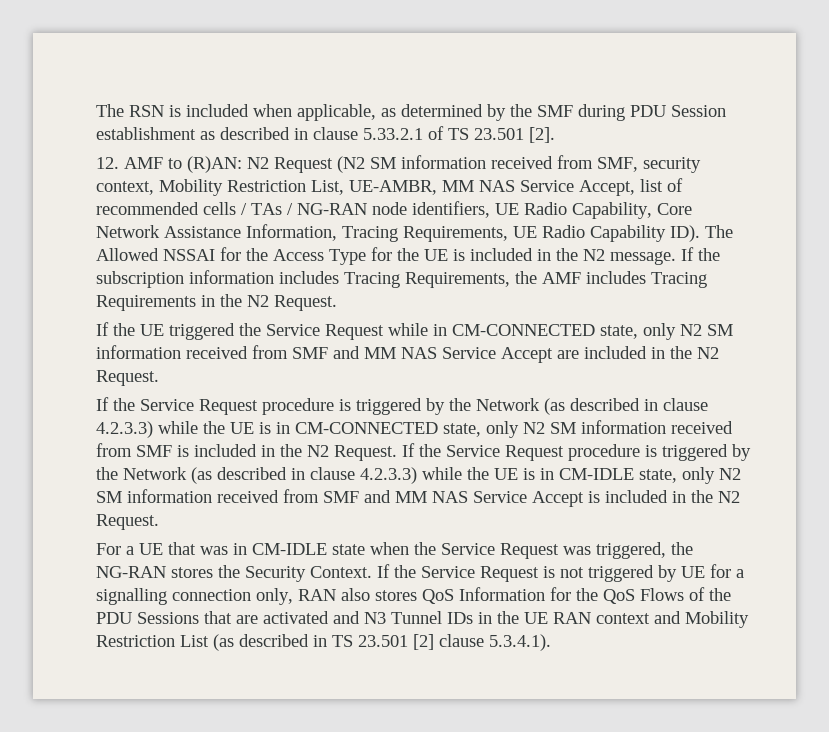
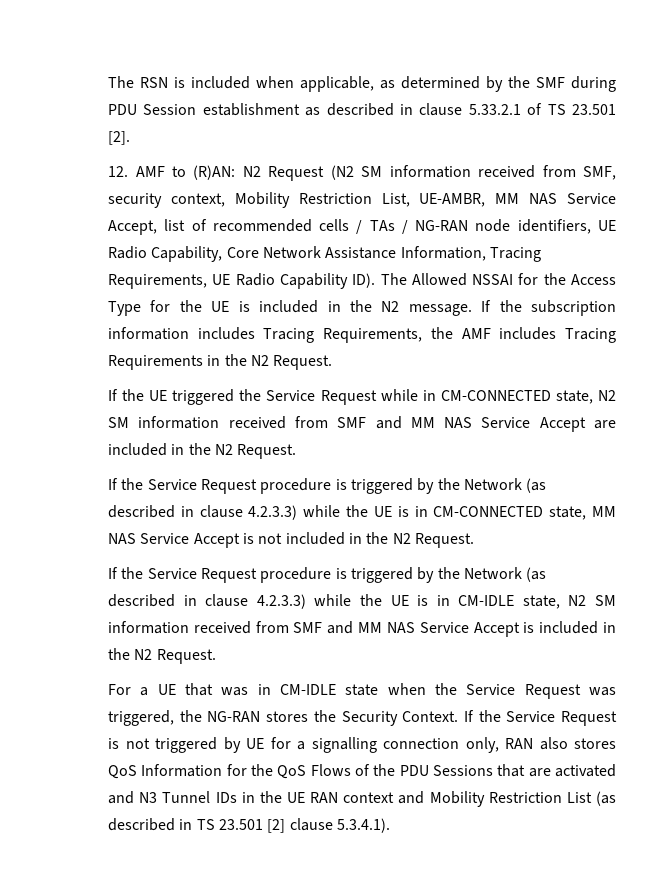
[642,323,676,340] only -> (593, 397) none
[485,420,733,438] [95,443,397,461] only N2 SM information received from SMF is included in the N2 Request. -> [592,506,617,517] [108,532,474,548] MM NAS Service Accept is not included in the N2 Request. //
[681,467,715,484] only -> (560, 602) none

